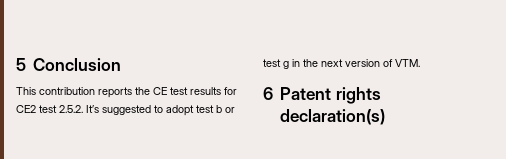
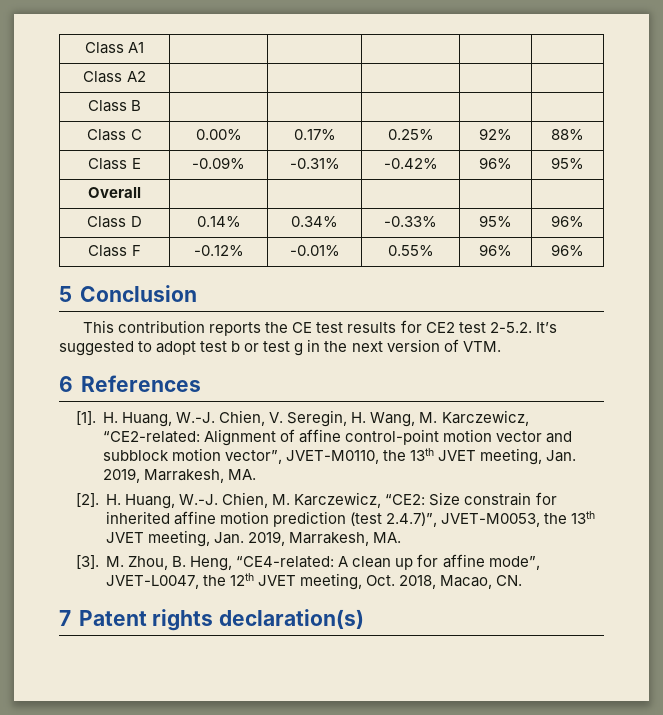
(16, 64) none -> [84,42,145,54] [83,71,146,83] [87,100,142,112] [87,129,142,141] [195,129,242,140] [293,129,336,140] [387,129,434,140] [479,128,512,140] [551,129,584,140] [88,158,141,170] [192,157,245,169] [289,158,340,169] [383,158,438,169] [479,157,512,169] [551,157,584,169] [88,187,141,198] [87,216,142,228] [196,216,241,227] [291,216,338,227] [384,216,437,227] [479,215,512,227] [551,215,584,227] [88,245,141,257] [193,245,244,256] [289,245,340,256] [387,245,434,256] [479,244,512,256] [551,244,584,256] Class A1 | | | | | // Class A2 | | | | | // Class B | | | | | // Class C | 0.00% | 0.17% | 0.25% | 92% | 88% // Class E | -0.09% | -0.31% | -0.42% | 96% | 95% // Overall | | | | | // Class D | 0.14% | 0.34% | -0.33% | 95% | 96% // Class F | -0.12% | -0.01% | 0.55% | 96% | 96% //
[59,105,83,113] 2.5.2. -> [489,322,532,333] 2-5.2.
(273, 93) none -> [80,375,201,392] [75,410,529,427] [103,429,573,446] [103,448,577,465] [103,468,257,483] [75,492,557,509] [106,511,596,527] [106,530,402,547] [75,554,540,571] [106,573,523,590] [59,610,71,626] References // [1]. H. Huang, W.-J. Chien, V. Seregin, H. Wang, M. Karczewicz, “CE2-related: Alignment of affine control-point motion vector and subblock motion vector”, JVET-M0110, the 13th JVET meeting, Jan. 2019, Marrakesh, MA. // [2]. H. Huang, W.-J. Chien, M. Karczewicz, “CE2: Size constrain for inherited affine motion prediction (test 2.4.7)”, JVET-M0053, the 13th JVET meeting, Jan. 2019, Marrakesh, MA. // [3]. M. Zhou, B. Heng, “CE4-related: A clean up for affine mode”, JVET-L0047, the 12th JVET meeting, Oct. 2018, Macao, CN. // 7

